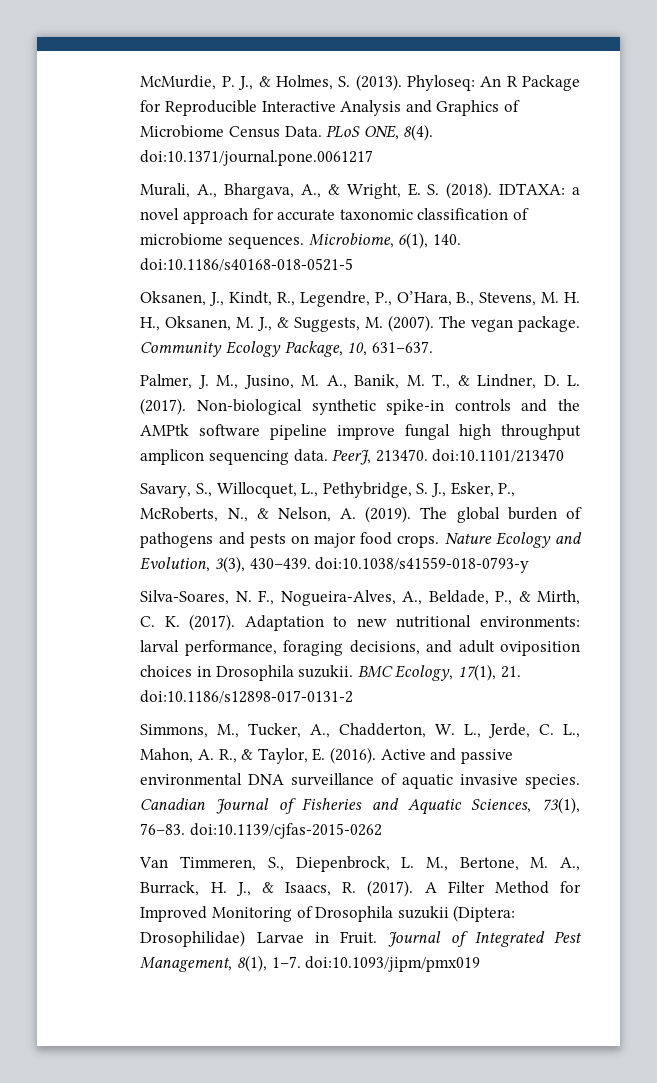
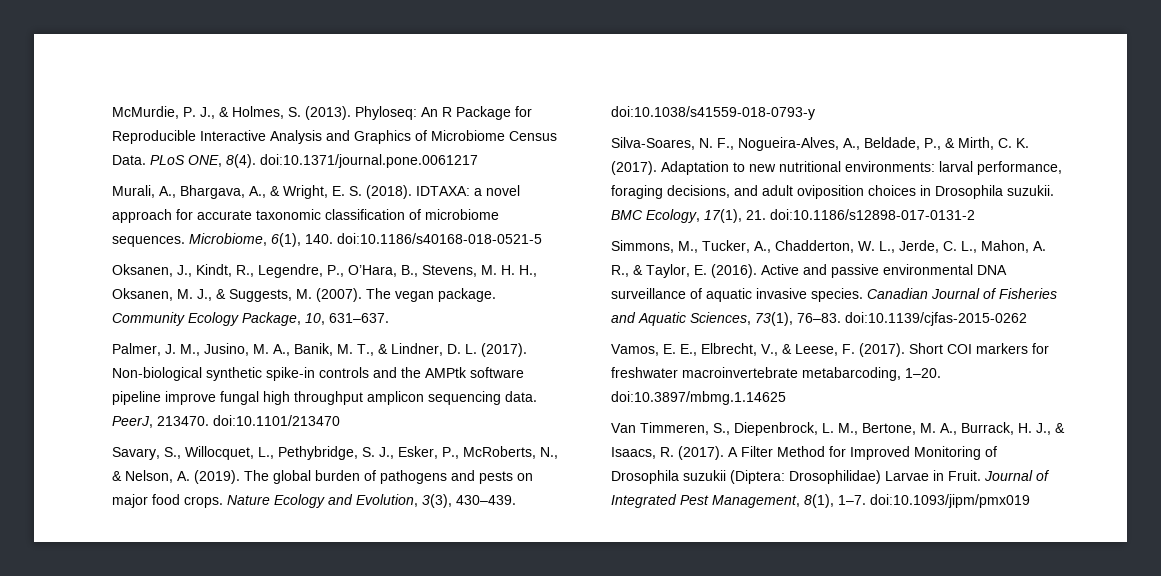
(383, 831) none -> [610,343,1049,357] [610,367,941,381] [610,391,786,405] // Vamos, E. E., Elbrecht, V., & Leese, F. (2017). Short COI markers for freshwater macroinvertebrate metabarcoding, 1–20. doi:10.3897/mbmg.1.14625

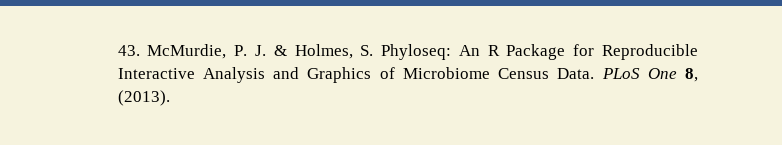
(111, 112) none -> [117,45,140,56] 43.
[199,107,215,119] J., -> [255,45,267,56] J.
[304,106,351,120] (2013). -> (374, 50) none
[187,154,478,168] [111,185,520,199] [111,209,499,223] [111,233,542,247] [111,264,537,278] [111,288,496,302] [111,312,389,326] [111,343,527,357] [111,367,524,381] [111,391,537,405] [111,415,340,428] [111,446,558,460] [111,470,533,484] [111,494,516,508] [610,106,815,120] [610,137,1029,151] [610,161,1062,175] [610,185,1054,199] [610,209,975,223] [610,240,1046,253] [610,264,1007,278] [610,288,1057,302] [610,312,1027,326] [610,343,1049,357] [610,367,941,381] [610,391,786,405] [610,422,1065,436] [610,446,997,460] [610,470,1050,484] [610,494,1030,508] ONE, 8(4). doi:10.1371/journal.pone.0061217 // Murali, A., Bhargava, A., & Wright, E. S. (2018). IDTAXA: a novel approach for accurate taxonomic classification of microbiome sequences. Microbiome, 6(1), 140. doi:10.1186/s40168-018-0521-5 // Oksanen, J., Kindt, R., Legendre, P., O’Hara, B., Stevens, M. H. H., Oksanen, M. J., & Suggests, M. (2007). The vegan package. Community Ecology Package, 10, 631–637. // Palmer, J. M., Jusino, M. A., Banik, M. T., & Lindner, D. L. (2017). Non-biological synthetic spike-in controls and the AMPtk software pipeline improve fungal high throughput amplicon sequencing data. PeerJ, 213470. doi:10.1101/213470 // Savary, S., Willocquet, L., Pethybridge, S. J., Esker, P., McRoberts, N., & Nelson, A. (2019). The global burden of pathogens and pests on major food crops. Nature Ecology and Evolution, 3(3), 430–439. doi:10.1038/s41559-018-0793-y // Silva-Soares, N. F., Nogueira-Alves, A., Beldade, P., & Mirth, C. K. (2017). Adaptation to new nutritional environments: larval performance, foraging decisions, and adult oviposition choices in Drosophila suzukii. BMC Ecology, 17(1), 21. doi:10.1186/s12898-017-0131-2 // Simmons, M., Tucker, A., Chadderton, W. L., Jerde, C. L., Mahon, A. R., & Taylor, E. (2016). Active and passive environmental DNA surveillance of aquatic invasive species. Canadian Journal of Fisheries and Aquatic Sciences, 73(1), 76–83. doi:10.1139/cjfas-2015-0262 // Vamos, E. E., Elbrecht, V., & Leese, F. (2017). Short COI markers for freshwater macroinvertebrate metabarcoding, 1–20. doi:10.3897/mbmg.1.14625 // Van Timmeren, S., Diepenbrock, L. M., Bertone, M. A., Burrack, H. J., & Isaacs, R. (2017). A Filter Method for Improved Monitoring of Drosophila suzukii (Diptera: Drosophilidae) Larvae in Fruit. Journal of Integrated Pest Management, 8(1), 1–7. doi:10.1093/jipm/pmx019 -> [647,68,698,82] [117,90,170,106] One 8, (2013).

